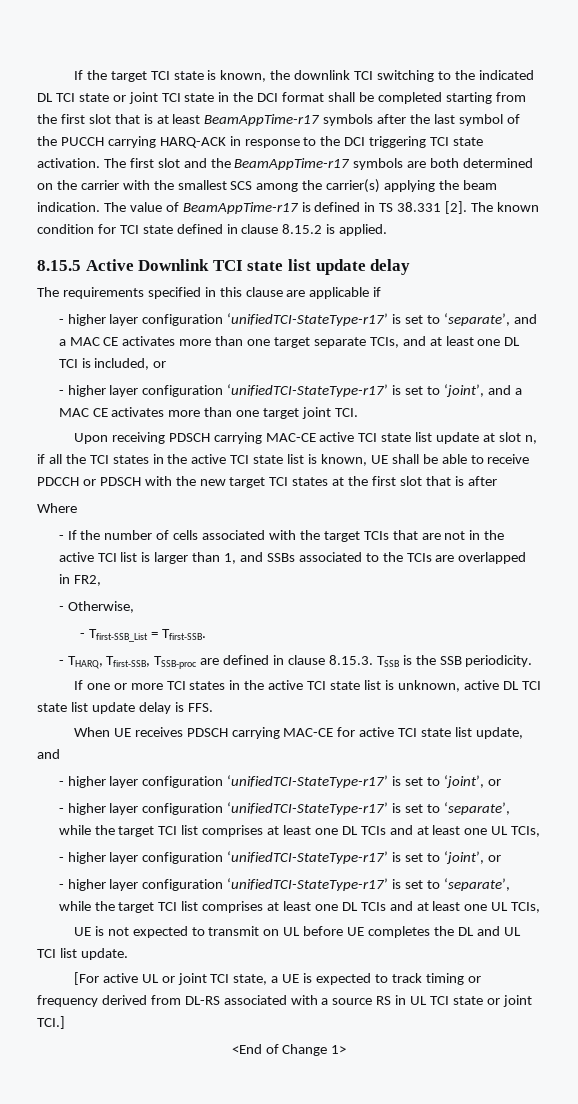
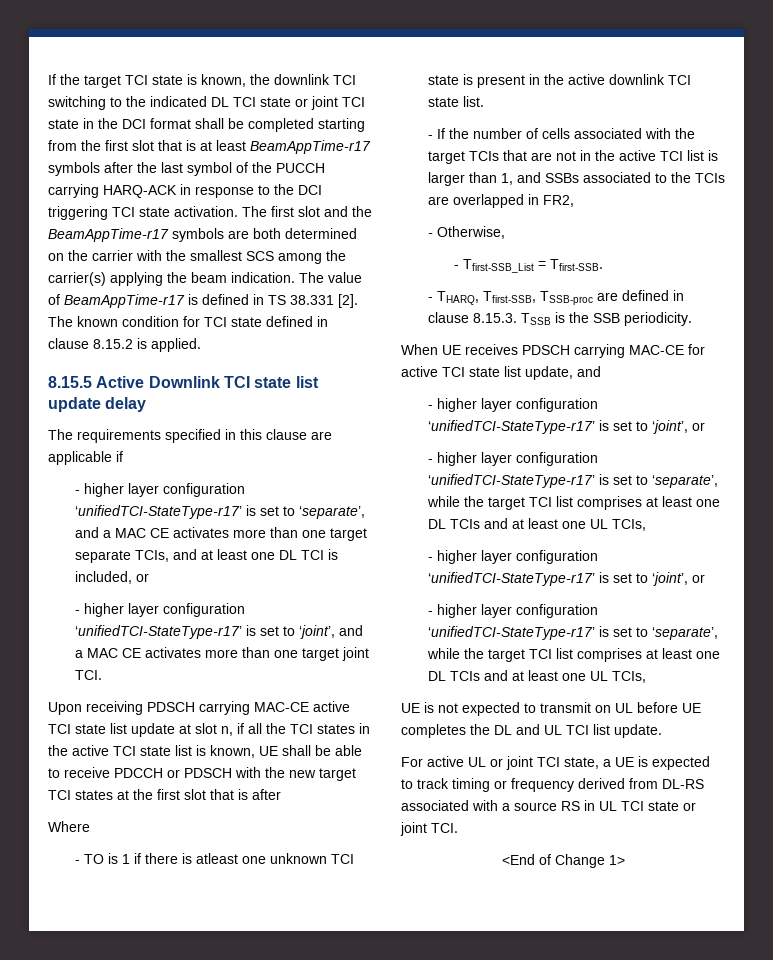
(77, 508) none -> [74,853,354,864] [427,74,691,88] [427,96,484,107] // - TO is 1 if there is atleast one unknown TCI state is present in the active downlink TCI state list.
[73,680,541,692] [37,702,213,714] // If one or more TCI states in the active TCI state list is unknown, active DL TCI state list update delay is FFS. -> (692, 319) none
[73,972,99,985] [For -> [401,757,423,767] For
[37,1016,65,1029] TCI.] -> [431,823,458,833] TCI.

